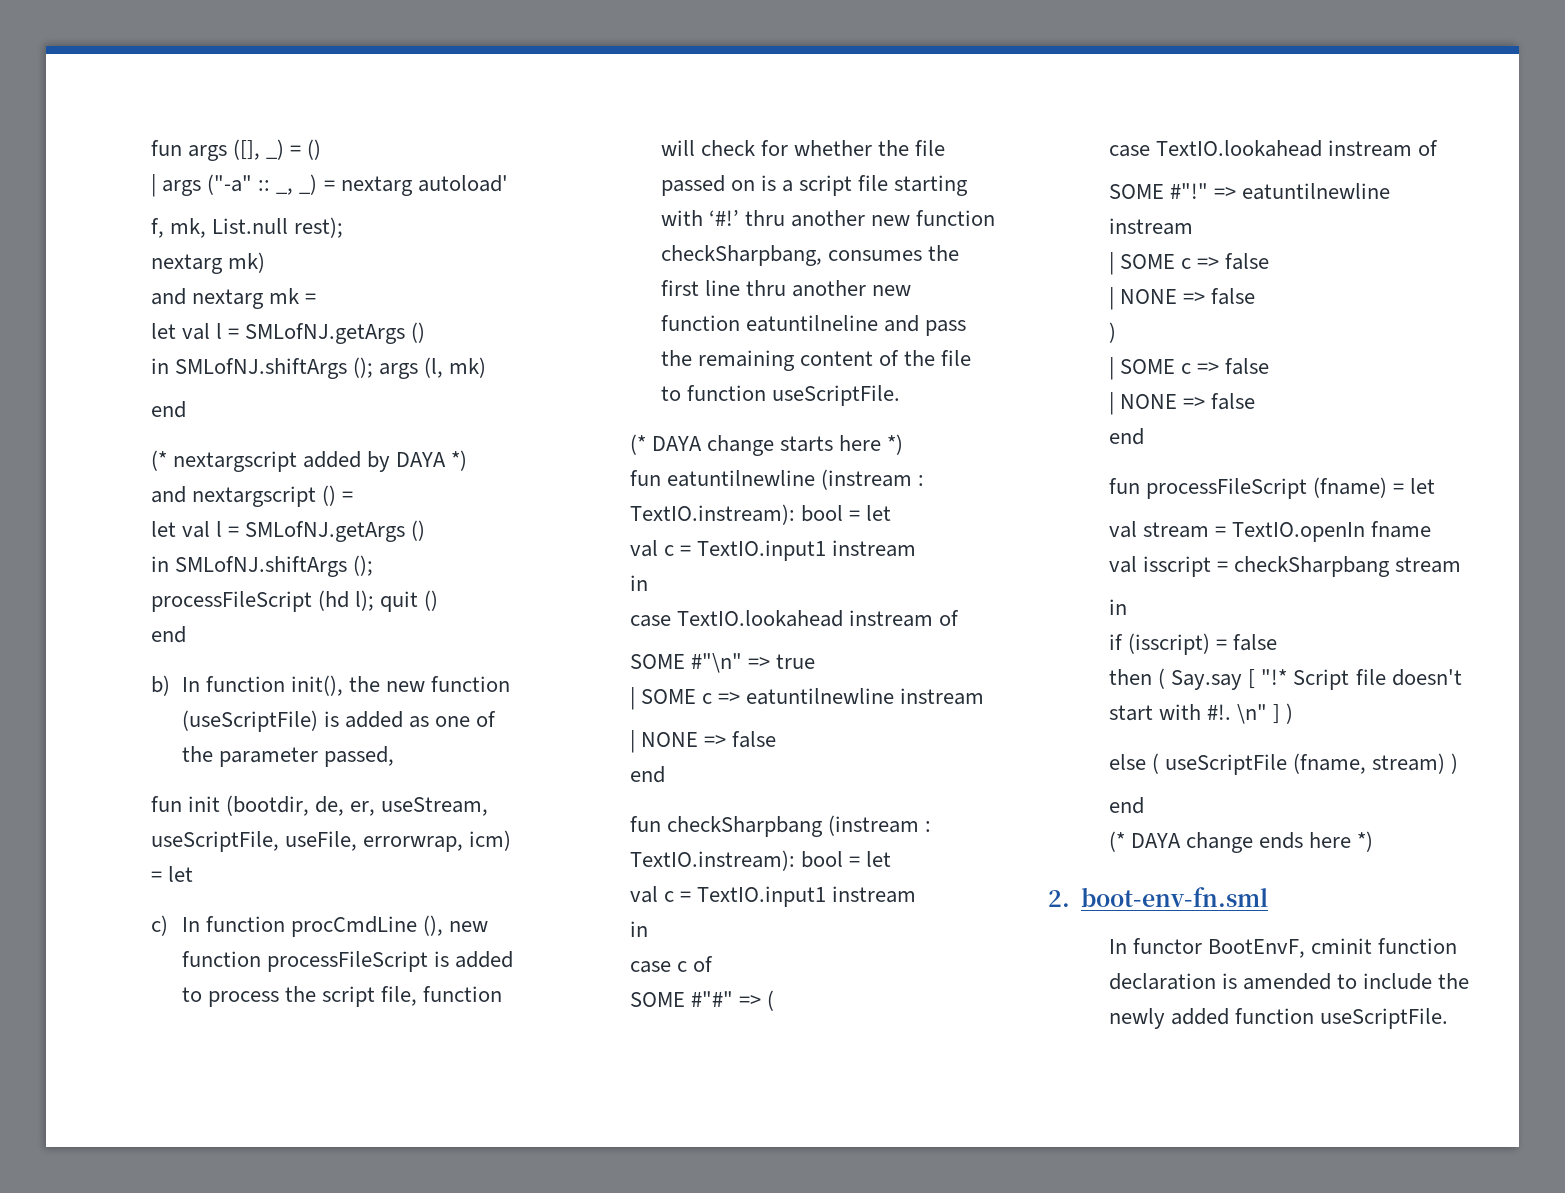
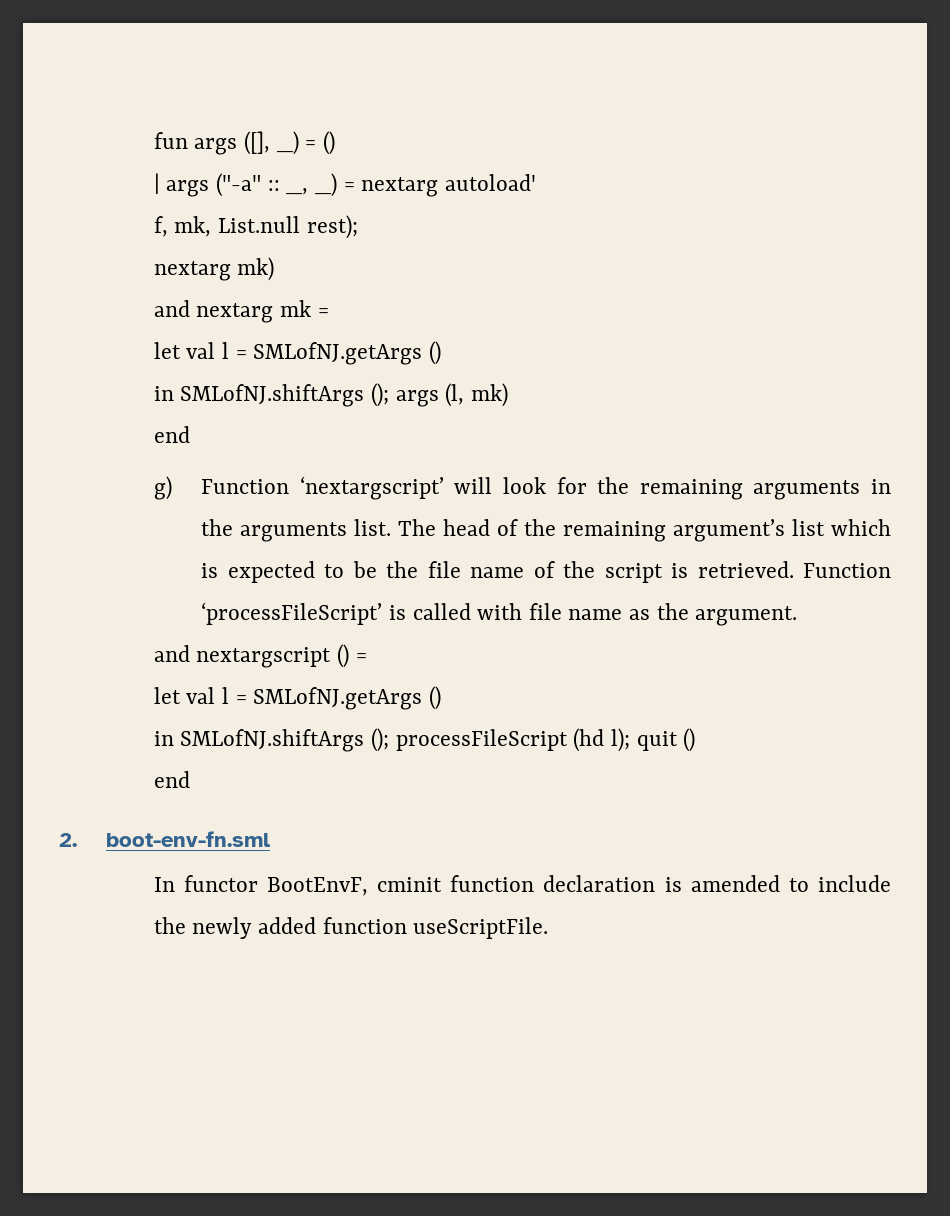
[151,450,468,472] (* nextargscript added by DAYA *) -> [153,476,891,500] [201,519,891,542] [201,561,892,583] [201,602,798,626] g) Function ‘nextargscript’ will look for the remaining arguments in the arguments list. The head of the remaining argument’s list which is expected to be the file name of the script is retrieved. Function ‘processFileScript’ is called with file name as the argument.
[151,675,511,696] [181,710,497,732] [181,746,394,767] [151,795,489,816] [151,830,512,852] [151,866,194,882] [151,915,488,937] [181,951,513,972] [181,986,503,1007] [660,140,946,156] [660,175,969,196] [660,210,996,227] [660,245,959,266] [660,280,911,297] [660,315,966,336] [660,350,972,371] [660,385,900,406] [630,434,904,456] [630,469,925,490] [630,504,892,525] [630,540,917,561] [630,575,649,591] [630,610,960,627] [630,653,816,673] [630,687,985,710] [630,730,777,753] [630,766,666,783] [630,815,932,837] [630,850,892,871] [630,886,917,907] [630,921,649,937] [630,956,714,973] [630,990,775,1011] [1109,140,1439,157] [1109,183,1391,200] [1109,218,1194,235] [1109,252,1270,275] [1109,287,1256,310] [1109,322,1117,343] [1109,357,1270,380] [1109,392,1256,415] [1109,428,1145,445] [1109,477,1436,499] [1109,521,1432,542] [1109,556,1462,577] [1109,599,1128,615] [1109,633,1278,655] [1109,668,1462,690] [1109,703,1294,724] [1109,753,1459,775] [1109,797,1145,814] [1109,831,1374,853] // b) In function init(), the new function (useScriptFile) is added as one of the parameter passed, // fun init (bootdir, de, er, useStream, useScriptFile, useFile, errorwrap, icm) = let // c) In function procCmdLine (), new function processFileScript is added to process the script file, function will check for whether the file passed on is a script file starting with ‘#!’ thru another new function checkSharpbang, consumes the first line thru another new function eatuntilneline and pass the remaining content of the file to function useScriptFile. // (* DAYA change starts here *) // fun eatuntilnewline (instream : TextIO.instream): bool = let // val c = TextIO.input1 instream // in // case TextIO.lookahead instream of // SOME #"\n" => true // | SOME c => eatuntilnewline instream // | NONE => false // end // fun checkSharpbang (instream : TextIO.instream): bool = let // val c = TextIO.input1 instream // in // case c of // SOME #"#" => ( // case TextIO.lookahead instream of // SOME #"!" => eatuntilnewline instream // | SOME c => false // | NONE => false // ) // | SOME c => false // | NONE => false // end // fun processFileScript (fname) = let // val stream = TextIO.openIn fname // val isscript = checkSharpbang stream // in // if (isscript) = false // then ( Say.say [ "!* Script file doesn't start with #!. \n" ] ) // else ( useScriptFile (fname, stream) ) // end // (* DAYA change ends here *) -> (190, 779) none

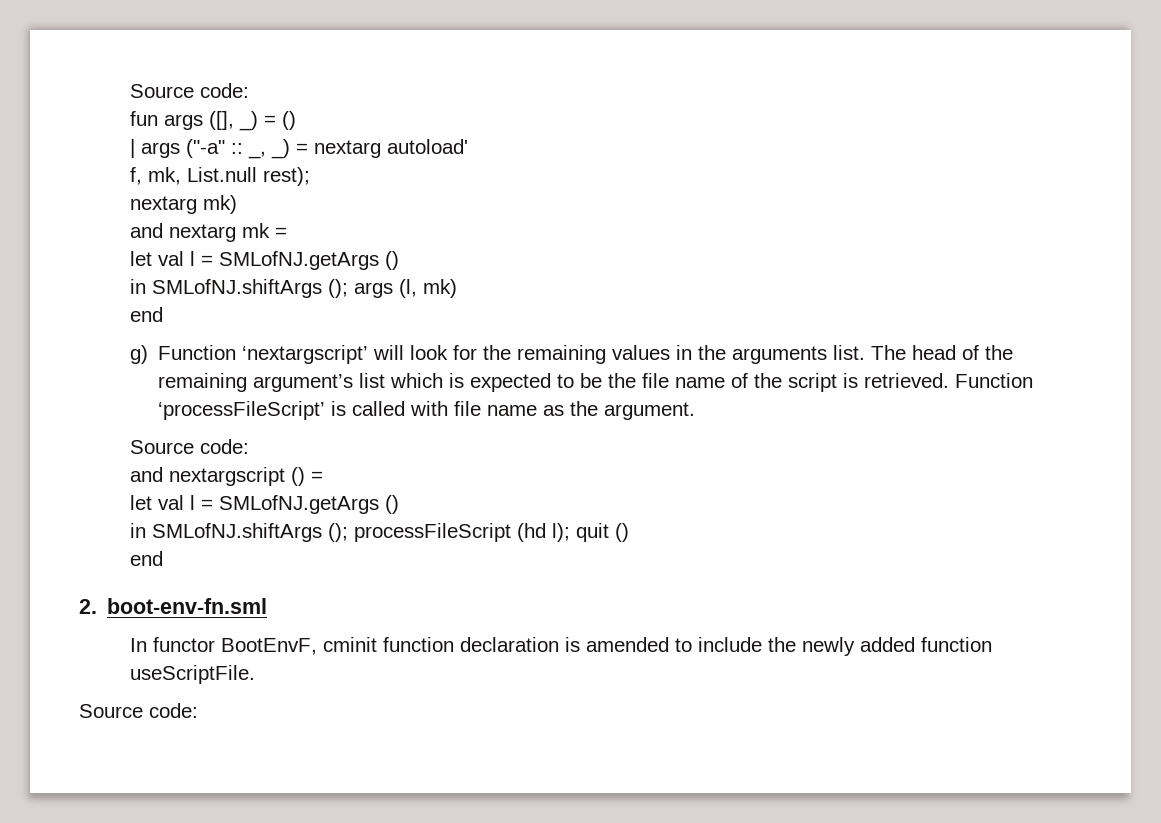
(153, 140) none -> [129,83,249,98] Source code: //
[753,480,861,500] arguments -> [611,345,670,360] values
(798, 616) none -> [129,439,249,454] // Source code:
(549, 928) none -> [79,703,198,718] // Source code:

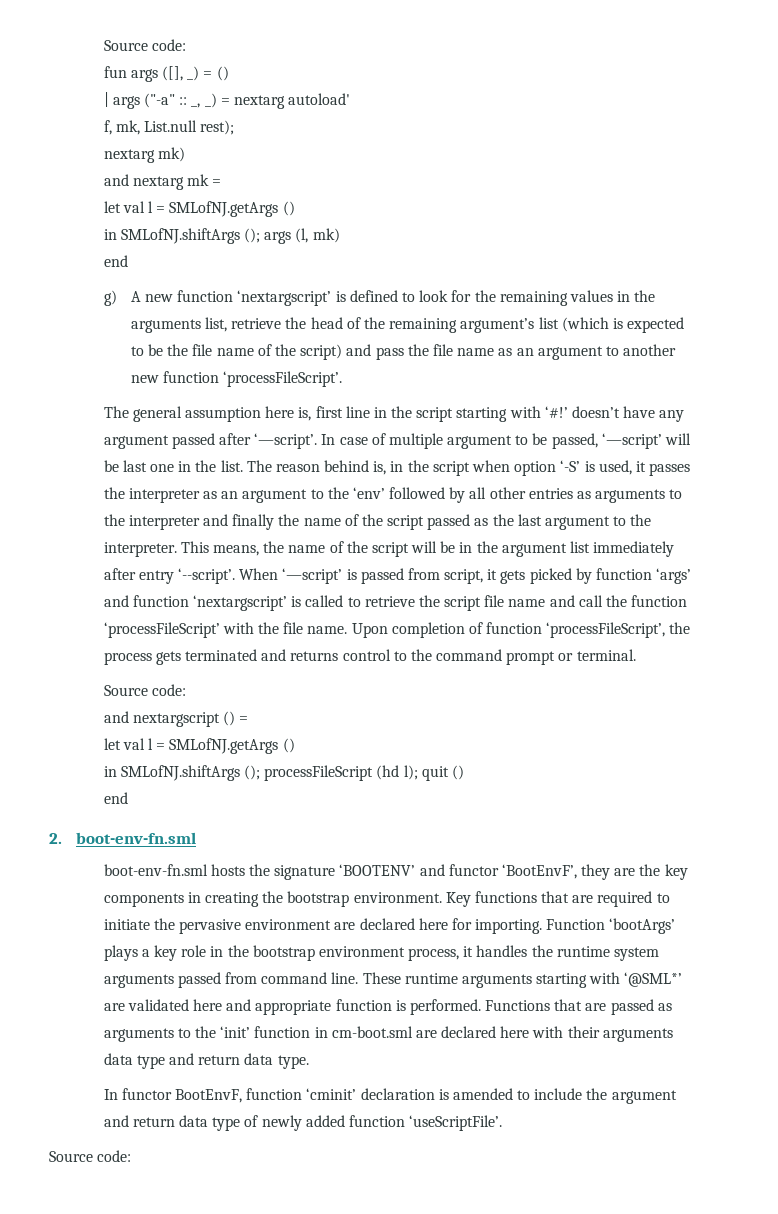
[157,345,404,364] Function ‘nextargscript’ will -> [130,290,416,306] A new function ‘nextargscript’ is defined to
[832,345,906,360] list. The -> [205,317,307,332] list, retrieve the
[389,373,443,388] which -> [561,317,609,332] (which
[787,373,1033,392] [157,401,695,420] script is retrieved. Function ‘processFileScript’ is called with file name as the argument. -> [300,344,677,360] [130,371,343,387] [103,406,685,422] [103,433,692,449] [103,460,691,476] [103,487,683,503] [103,514,652,530] [103,541,675,557] [103,568,692,584] [103,595,688,611] [103,622,691,638] [103,649,636,665] script) and pass the file name as an argument to another new function ‘processFileScript’. // The general assumption here is, first line in the script starting with ‘#!’ doesn’t have any argument passed after ‘—script’. In case of multiple argument to be passed, ‘—script’ will be last one in the list. The reason behind is, in the script when option ‘-S’ is used, it passes the interpreter as an argument to the ‘env’ followed by all other entries as arguments to the interpreter and finally the name of the script passed as the last argument to the interpreter. This means, the name of the script will be in the argument list immediately after entry ‘--script’. When ‘—script’ is passed from script, it gets picked by function ‘args’ and function ‘nextargscript’ is called to retrieve the script file name and call the function ‘processFileScript’ with the file name. Upon completion of function ‘processFileScript’, the process gets terminated and returns control to the command prompt or terminal.
(268, 606) none -> [103,864,688,880] [103,891,670,907] [103,918,676,934] [103,945,660,961] [103,972,683,988] [103,999,672,1015] [103,1026,673,1042] [103,1053,309,1069] // boot-env-fn.sml hosts the signature ‘BOOTENV’ and functor ‘BootEnvF’, they are the key components in creating the bootstrap environment. Key functions that are required to initiate the pervasive environment are declared here for importing. Function ‘bootArgs’ plays a key role in the bootstrap environment process, it handles the runtime system arguments passed from command line. These runtime arguments starting with ‘@SML*’ are validated here and appropriate function is performed. Functions that are passed as arguments to the ‘init’ function in cm-boot.sml are declared here with their arguments data type and return data type.
[322,637,454,652] cminit function -> [246,1088,357,1100] function ‘cminit’
(796, 644) none -> [611,1090,677,1104] [103,1115,259,1131] argument and return data type of
[129,665,255,684] useScriptFile. -> [409,1115,503,1131] ‘useScriptFile’.

